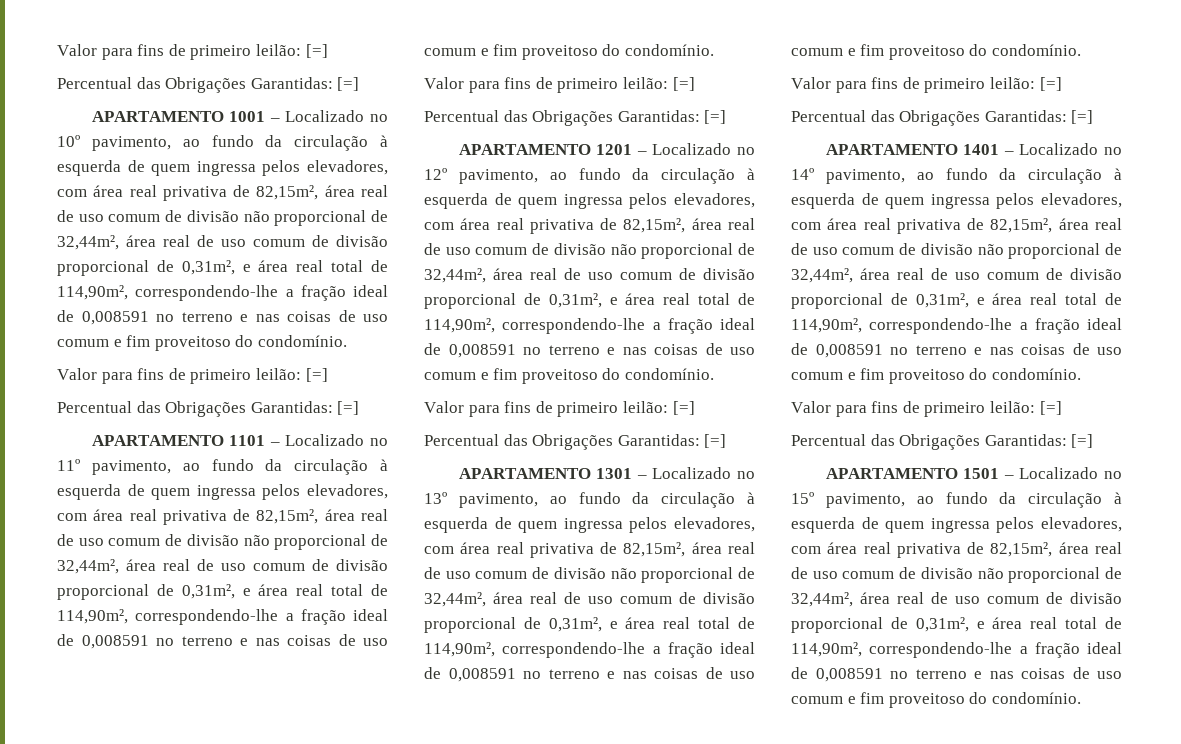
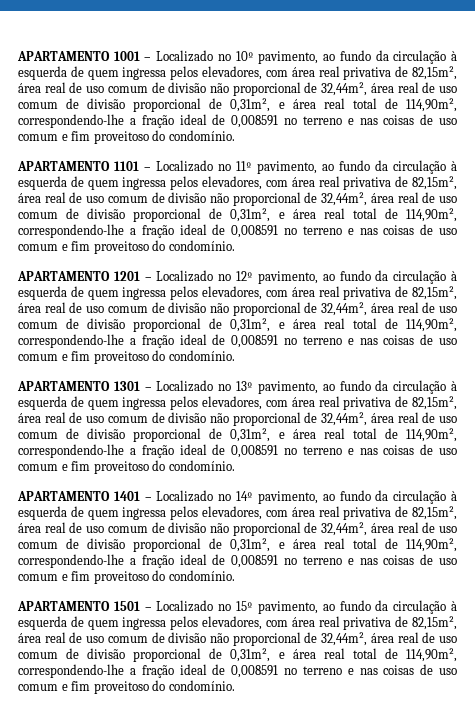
[57,44,328,60] [57,77,360,93] Valor para fins de primeiro leilão: [=] // Percentual das Obrigações Garantidas: [=] // -> (17, 56) none
[57,368,328,384] [57,401,360,417] // Valor para fins de primeiro leilão: [=] // Percentual das Obrigações Garantidas: [=] -> (235, 135) none
[424,77,695,93] [424,110,727,126] // Valor para fins de primeiro leilão: [=] // Percentual das Obrigações Garantidas: [=] -> (235, 245) none
[424,401,695,417] [424,434,727,450] // Valor para fins de primeiro leilão: [=] // Percentual das Obrigações Garantidas: [=] -> (235, 355) none
[791,77,1062,93] [791,110,1094,126] // Valor para fins de primeiro leilão: [=] // Percentual das Obrigações Garantidas: [=] -> (235, 465) none
[791,401,1062,417] [791,434,1094,450] // Valor para fins de primeiro leilão: [=] // Percentual das Obrigações Garantidas: [=] -> (235, 575) none

